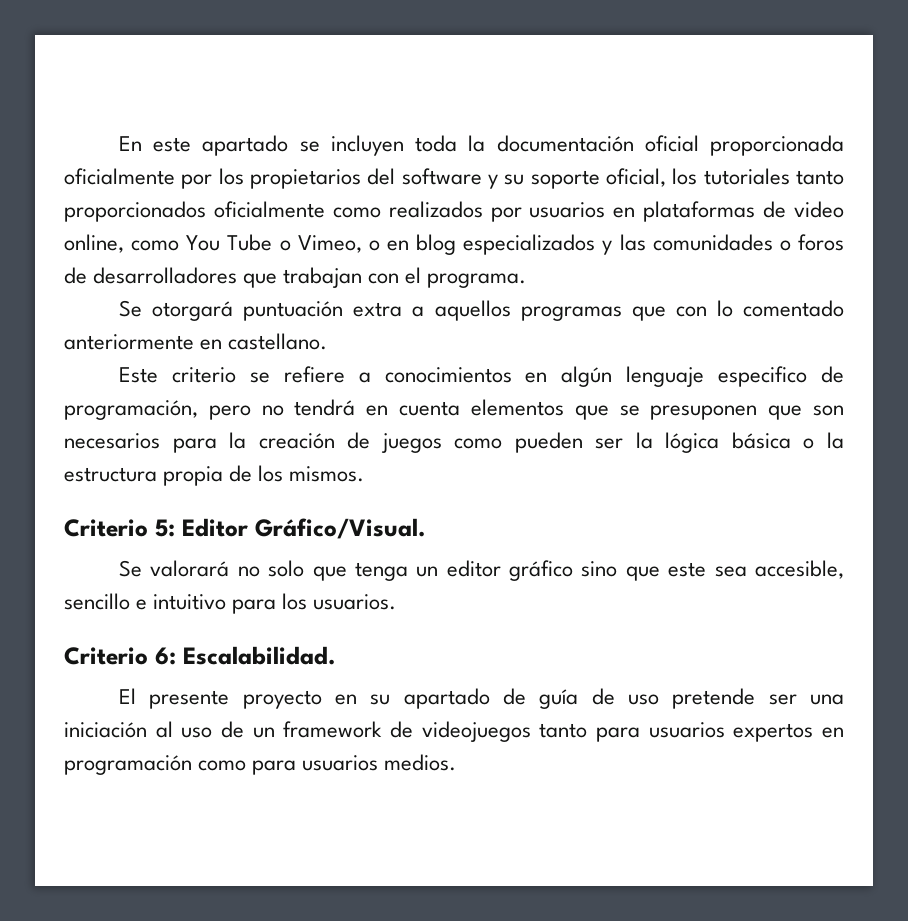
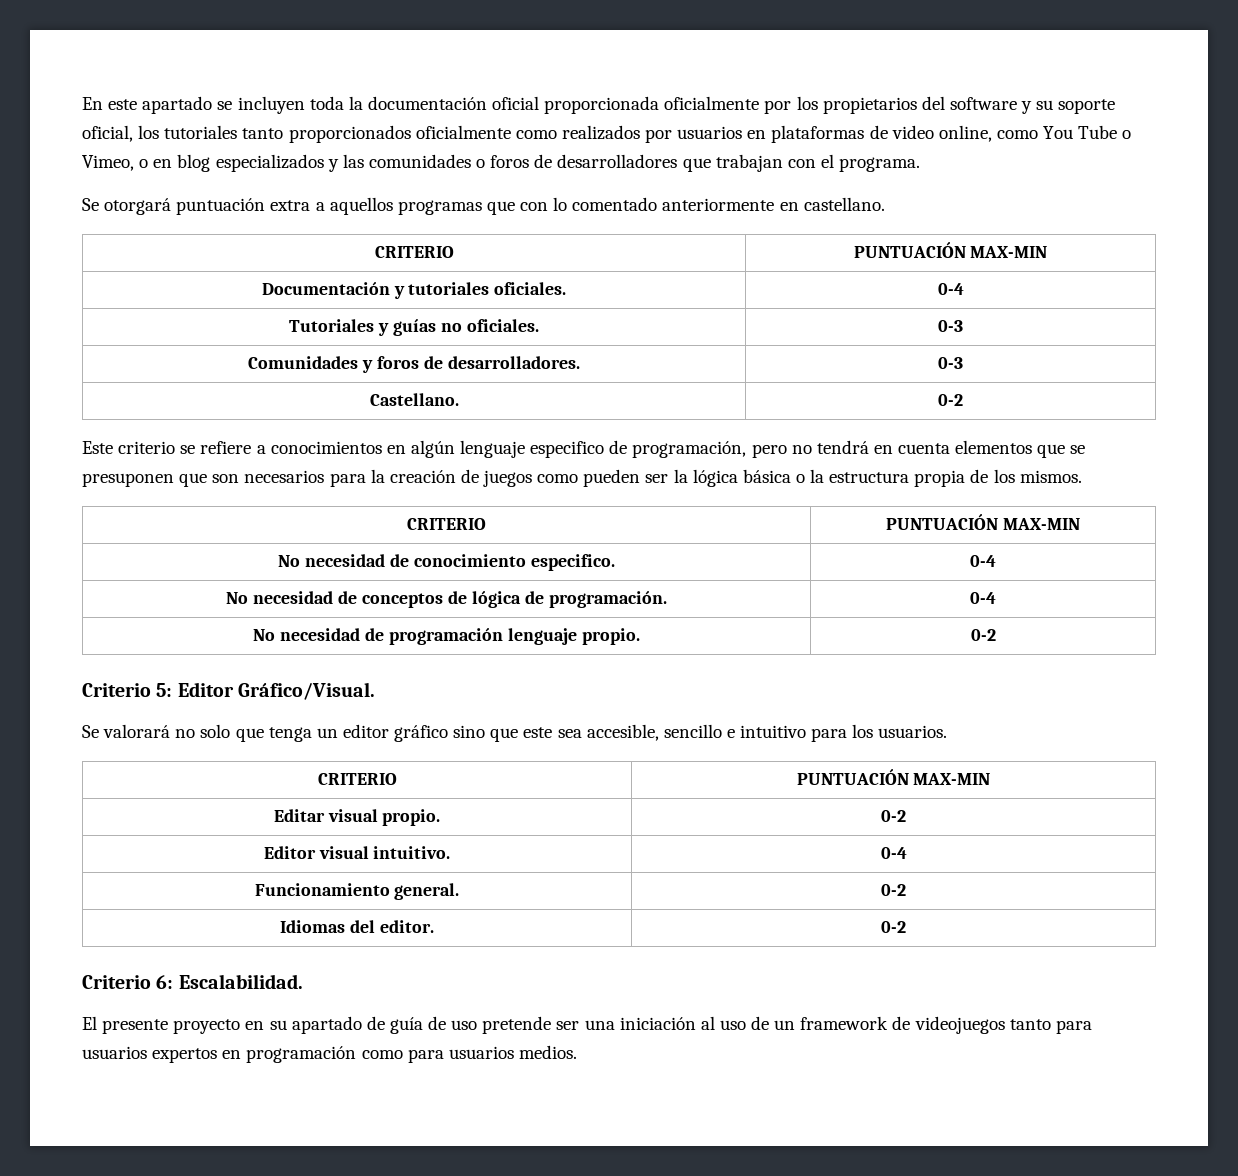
(328, 341) none -> [374,246,454,258] [853,242,1048,258] [261,282,567,299] [937,283,964,295] [289,319,539,336] [938,320,963,332] [248,356,580,373] [938,357,963,369] [369,393,459,406] [938,394,963,406] // CRITERIO | PUNTUACIÓN MAX-MIN // Documentación y tutoriales oficiales. | 0-4 // Tutoriales y guías no oficiales. | 0-3 // Comunidades y foros de desarrolladores. | 0-3 // Castellano. | 0-2
(365, 474) none -> [407,518,486,530] [886,514,1080,530] [278,554,615,571] [970,555,996,567] [226,591,667,608] [970,592,996,604] [253,628,640,645] [970,629,996,641] // CRITERIO | PUNTUACIÓN MAX-MIN // No necesidad de conocimiento especifico. | 0-4 // No necesidad de conceptos de lógica de programación. | 0-4 // No necesidad de programación lenguaje propio. | 0-2
(397, 602) none -> [317,773,397,785] [796,769,991,785] [273,809,441,826] [881,810,906,822] [263,846,451,859] [880,847,907,859] [254,883,460,900] [881,884,906,896] [280,920,434,933] [881,921,906,933] // CRITERIO | PUNTUACIÓN MAX-MIN // Editar visual propio. | 0-2 // Editor visual intuitivo. | 0-4 // Funcionamiento general. | 0-2 // Idiomas del editor. | 0-2

